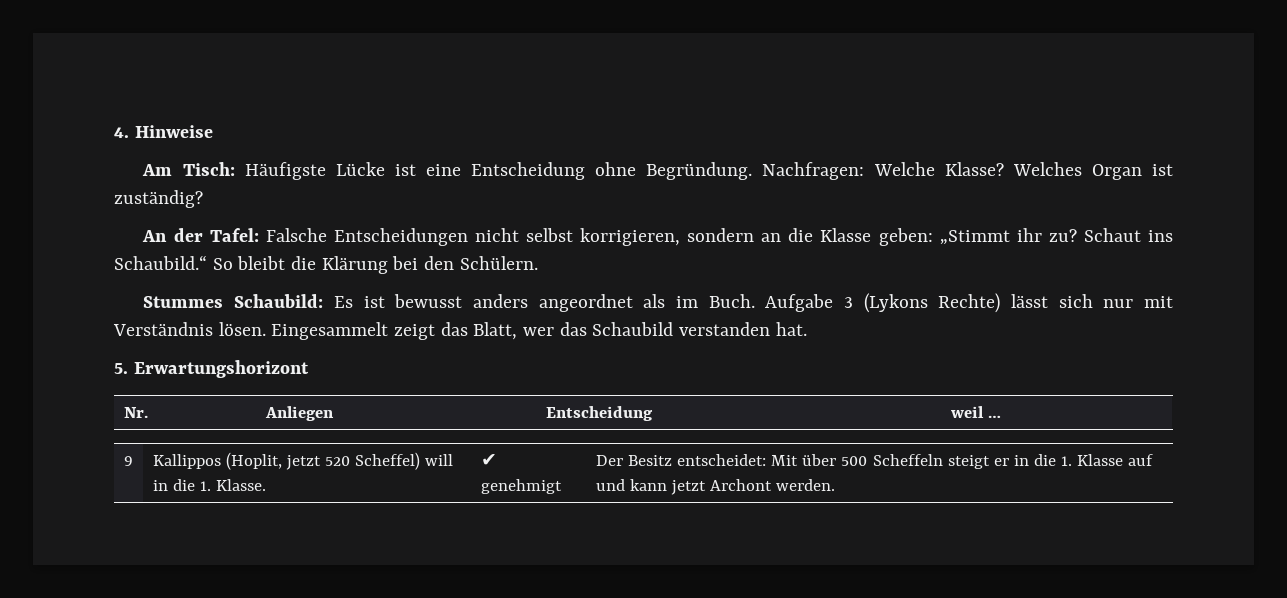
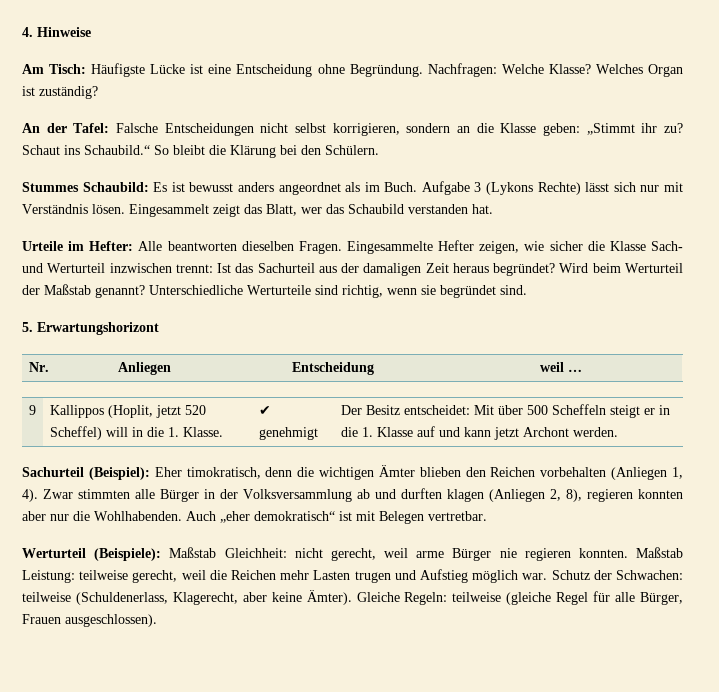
(807, 329) none -> [22,240,683,254] [22,263,683,276] [22,284,527,298] // Urteile im Hefter: Alle beantworten dieselben Fragen. Eingesammelte Hefter zeigen, wie sicher die Klasse Sach- und Werturteil inzwischen trennt: Ist das Sachurteil aus der damaligen Zeit heraus begründet? Wird beim Werturteil der Maßstab genannt? Unterschiedliche Werturteile sind richtig, wenn sie begründet sind.
(836, 485) none -> [22,465,683,480] [22,488,683,502] [22,511,487,524] [22,547,683,561] [22,569,683,583] [22,590,683,605] [22,614,157,627] // Sachurteil (Beispiel): Eher timokratisch, denn die wichtigen Ämter blieben den Reichen vorbehalten (Anliegen 1, 4). Zwar stimmten alle Bürger in der Volksversammlung ab und durften klagen (Anliegen 2, 8), regieren konnten aber nur die Wohlhabenden. Auch „eher demokratisch“ ist mit Belegen vertretbar. // Werturteil (Beispiele): Maßstab Gleichheit: nicht gerecht, weil arme Bürger nie regieren konnten. Maßstab Leistung: teilweise gerecht, weil die Reichen mehr Lasten trugen und Aufstieg möglich war. Schutz der Schwachen: teilweise (Schuldenerlass, Klagerecht, aber keine Ämter). Gleiche Regeln: teilweise (gleiche Regel für alle Bürger, Frauen ausgeschlossen).

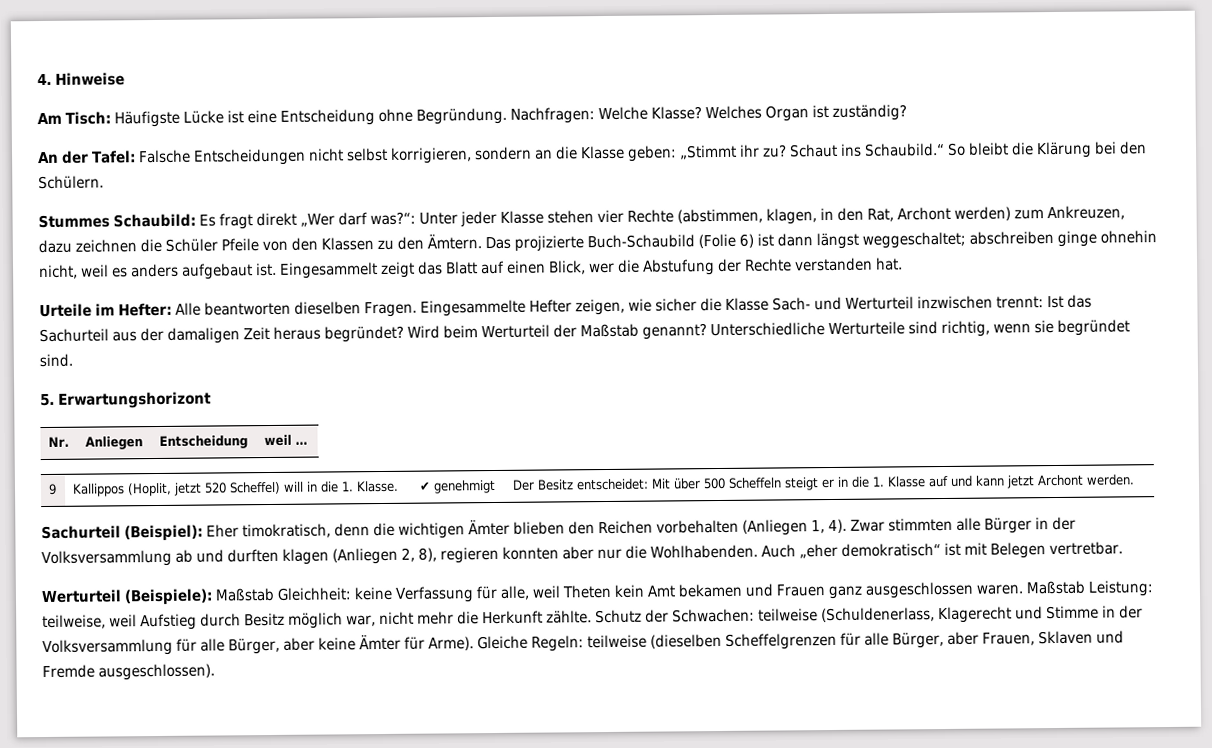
[171,181,683,195] [22,204,404,217] ist bewusst anders angeordnet als im Buch. Aufgabe 3 (Lykons Rechte) lässt sich nur mit Verständnis lösen. Eingesammelt zeigt das Blatt, wer das Schaubild -> [219,205,1125,230] [38,230,1157,254] [39,258,792,280] fragt direkt „Wer darf was?“: Unter jeder Klasse stehen vier Rechte (abstimmen, klagen, in den Rat, Archont werden) zum Ankreuzen, dazu zeichnen die Schüler Pfeile von den Klassen zu den Ämtern. Das projizierte Buch-Schaubild (Folie 6) ist dann längst weggeschaltet; abschreiben ginge ohnehin nicht, weil es anders aufgebaut ist. Eingesammelt zeigt das Blatt auf einen Blick, wer die Abstufung der Rechte
[294,547,683,561] [22,569,548,583] nicht gerecht, weil arme Bürger nie regieren konnten. Maßstab Leistung: teilweise gerecht, weil die Reichen mehr Lasten trugen und Aufstieg möglich war. -> [354,580,1153,603] [42,610,592,631] keine Verfassung für alle, weil Theten kein Amt bekamen und Frauen ganz ausgeschlossen waren. Maßstab Leistung: teilweise, weil Aufstieg durch Besitz möglich war, nicht mehr die Herkunft zählte.
[172,590,352,605] Klagerecht, aber keine Ämter). -> [938,605,1143,624] [42,634,474,657] Klagerecht und Stimme in der Volksversammlung für alle Bürger, aber keine Ämter für Arme).
[506,591,683,605] [22,614,61,624] (gleiche Regel für alle Bürger, Frauen -> [649,630,1124,650] [42,664,95,679] (dieselben Scheffelgrenzen für alle Bürger, aber Frauen, Sklaven und Fremde

